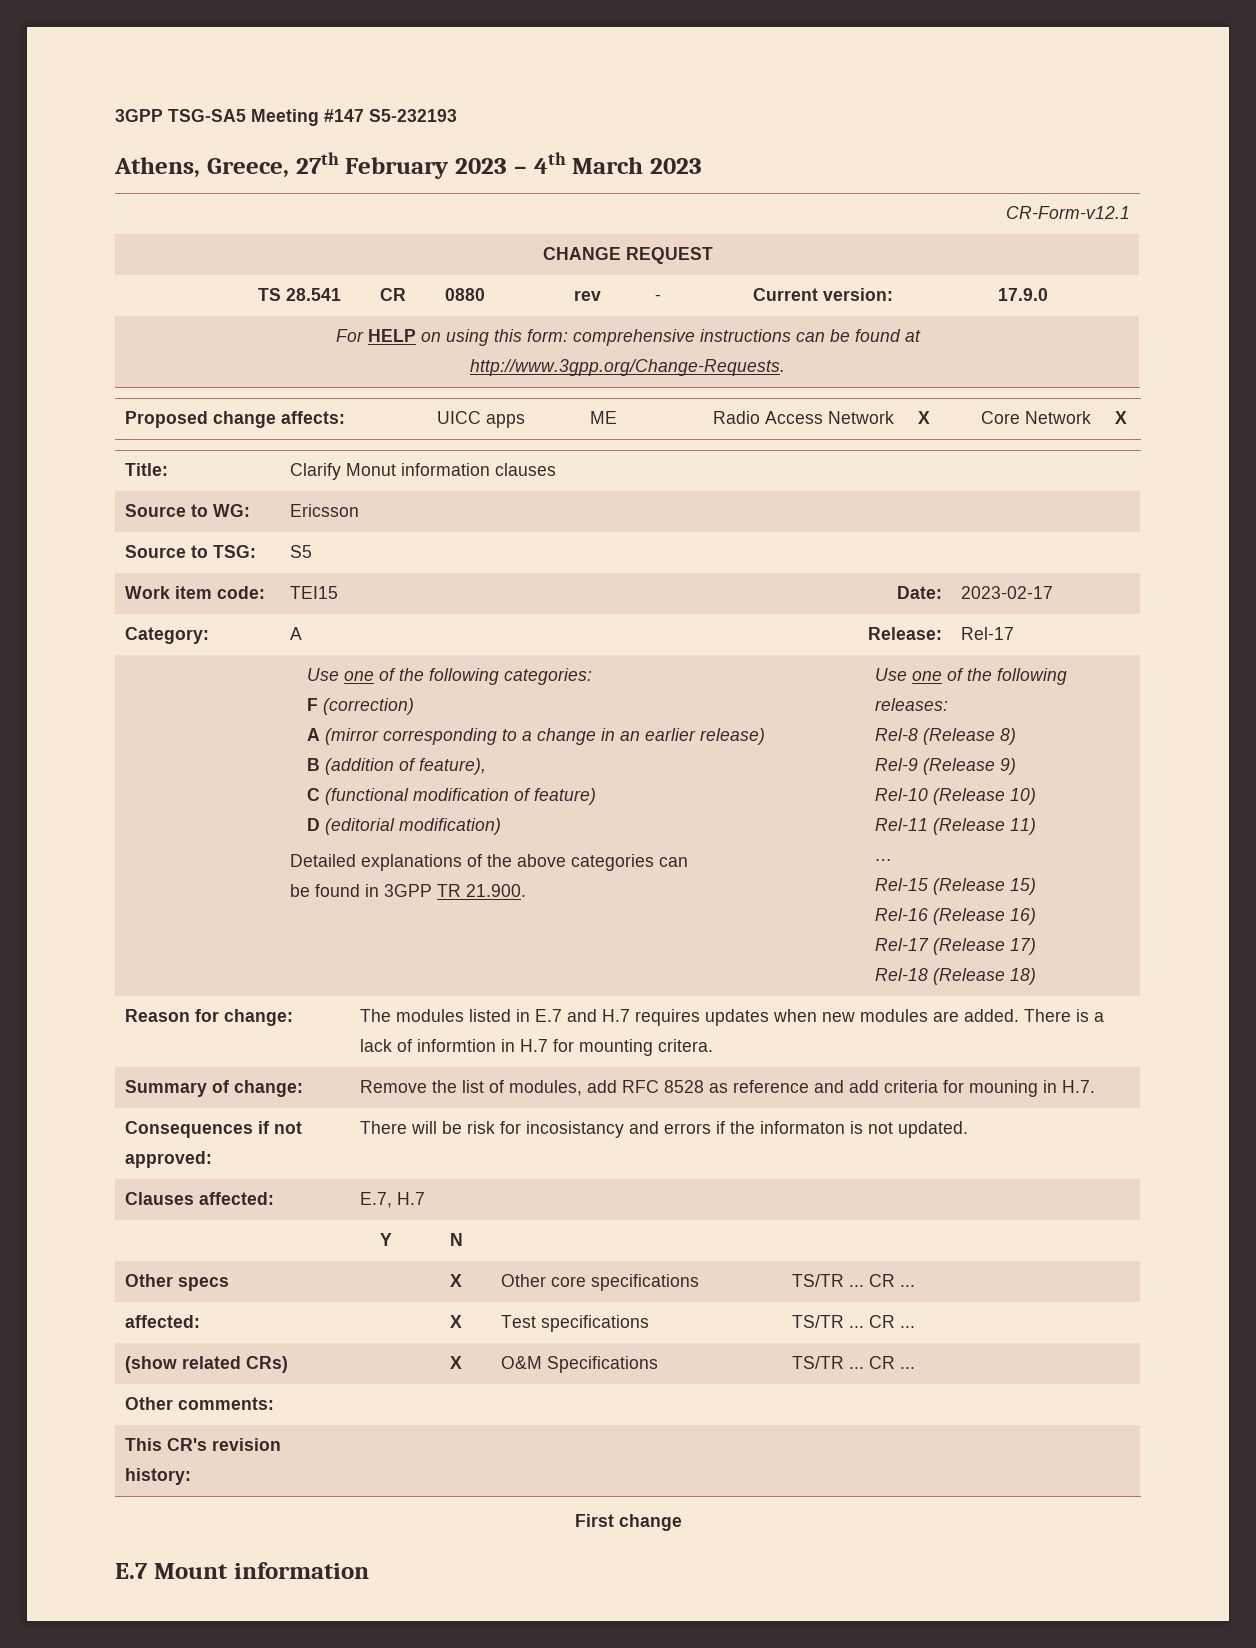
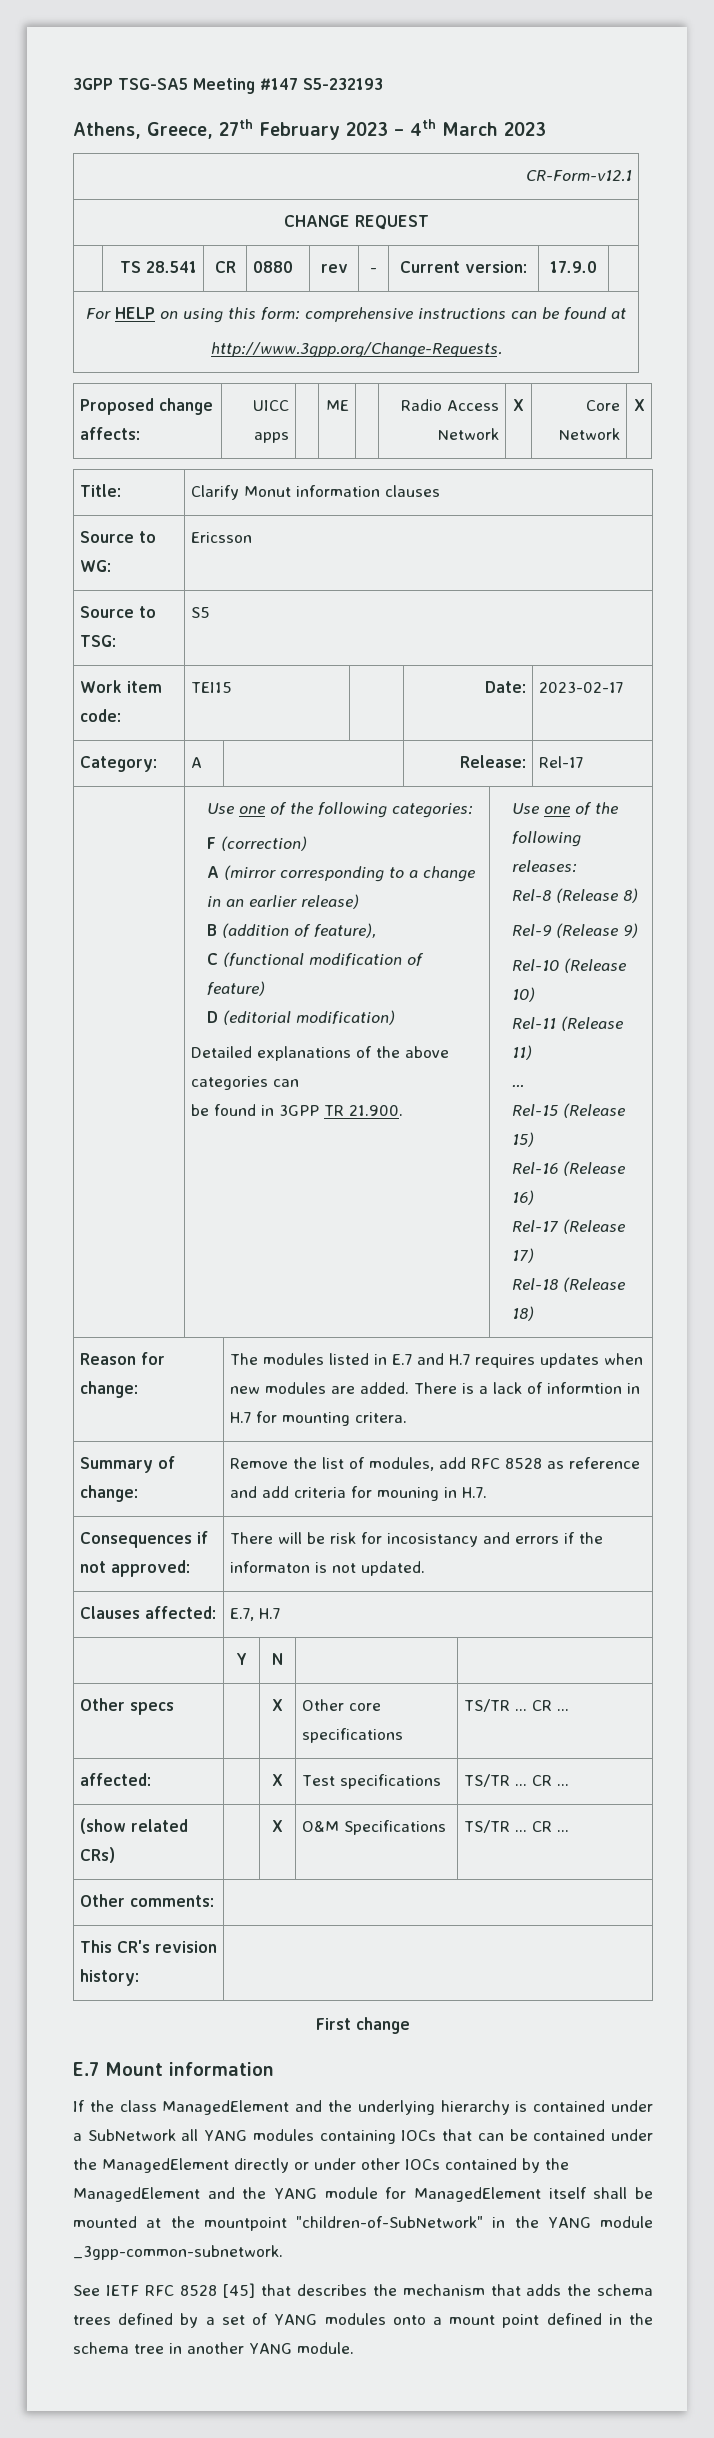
(369, 1570) none -> [73,2100,653,2115] [73,2129,653,2144] [73,2158,569,2173] [73,2187,653,2202] [73,2216,653,2231] [73,2245,283,2260] [73,2283,653,2298] [73,2313,653,2328] [73,2342,354,2354] // If the class ManagedElement and the underlying hierarchy is contained under a SubNetwork all YANG modules containing IOCs that can be contained under the ManagedElement directly or under other IOCs contained by the ManagedElement and the YANG module for ManagedElement itself shall be mounted at the mountpoint "children-of-SubNetwork" in the YANG module _3gpp-common-subnetwork. // See IETF RFC 8528 [45] that describes the mechanism that adds the schema trees defined by a set of YANG modules onto a mount point defined in the schema tree in another YANG module.

